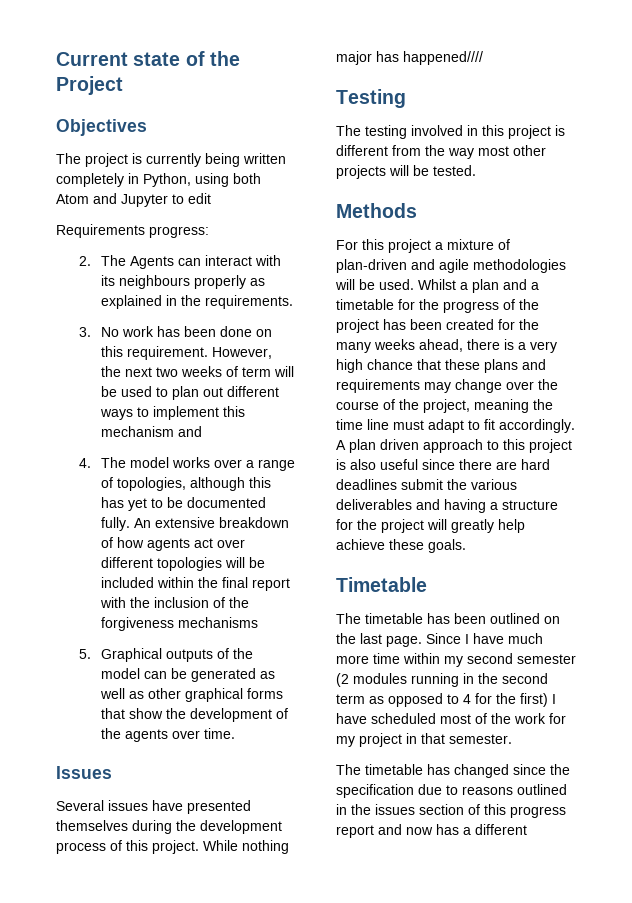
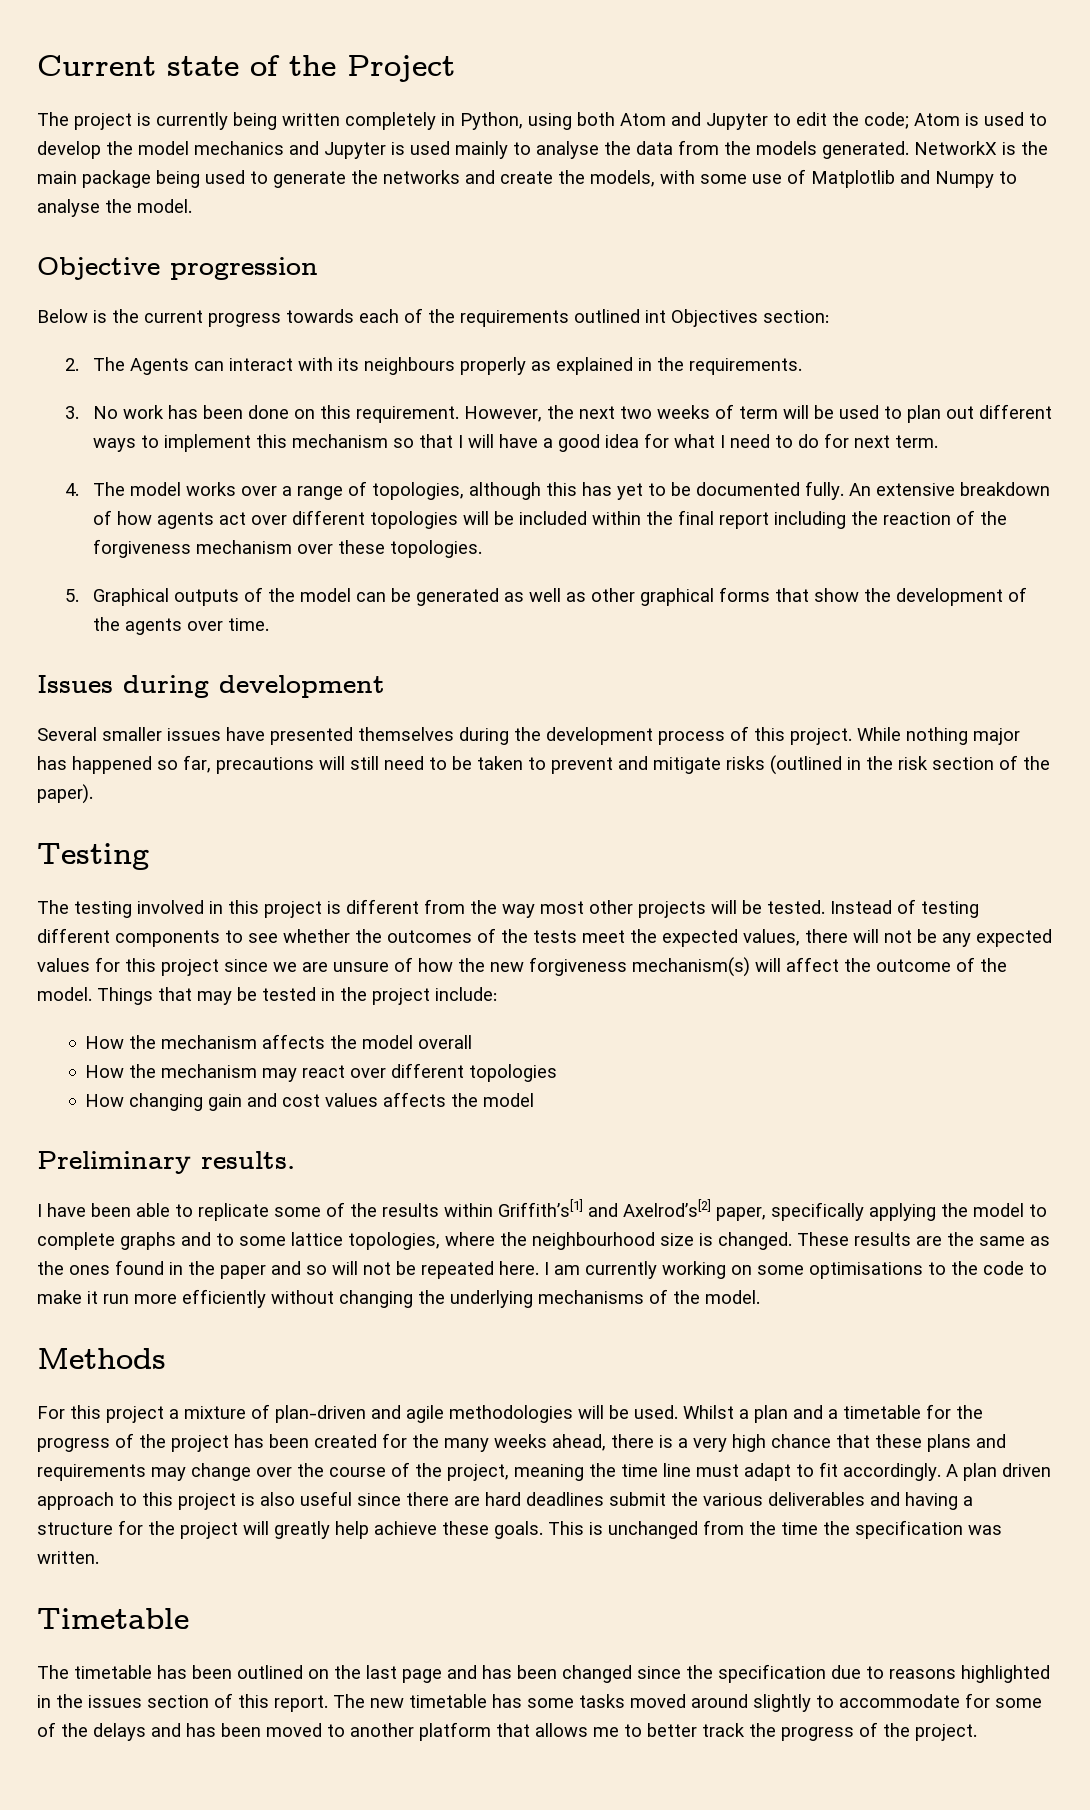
[56,119,147,136] // Objectives -> (455, 68) none
[56,224,209,238] // Requirements progress: -> [832,112,1047,129] [37,140,1048,159] [37,169,1017,188] [37,199,192,217] [37,257,318,280] [37,308,829,327] the code; Atom is used to develop the model mechanics and Jupyter is used mainly to analyse the data from the models generated. NetworkX is the main package being used to generate the networks and create the models, with some use of Matplotlib and Numpy to analyse the model. // Objective progression // Below is the current progress towards each of the requirements outlined int Objectives section:
[178,426,203,437] and -> [392,433,938,452] so that I will have a good idea for what I need to do for next term.
[100,597,250,608] [101,617,259,631] with the inclusion of the forgiveness mechanisms -> [773,510,1007,529] [92,539,482,558] including the reaction of the forgiveness mechanism over these topologies.
(112, 772) none -> [123,675,385,698] during development
(104, 805) none -> [102,727,162,741] smaller
[403,51,483,65] happened//// -> [72,755,1050,775] [37,784,93,804] happened so far, precautions will still need to be taken to prevent and mitigate risks (outlined in the risk section of the paper).
(476, 170) none -> [830,899,979,918] [37,928,1052,947] [37,957,1007,977] [37,987,497,1005] [85,1034,473,1049] [85,1063,558,1082] [85,1092,535,1111] [37,1151,295,1174] [37,1199,1047,1221] [37,1232,1050,1250] [37,1260,1047,1279] [37,1289,760,1308] Instead of testing different components to see whether the outcomes of the tests meet the expected values, there will not be any expected values for this project since we are unsure of how the new forgiveness mechanism(s) will affect the outcome of the model. Things that may be tested in the project include: // How the mechanism affects the model overall // How the mechanism may react over different topologies // How changing gain and cost values affects the model // Preliminary results. // I have been able to replicate some of the results within Griffith’s[1] and Axelrod’s[2] paper, specifically applying the model to complete graphs and to some lattice topologies, where the neighbourhood size is changed. These results are the same as the ones found in the paper and so will not be repeated here. I am currently working on some optimisations to the code to make it run more efficiently without changing the underlying mechanisms of the model.
(466, 546) none -> [548,1520,1002,1539] [37,1551,99,1564] This is unchanged from the time the specification was written.
[386,633,543,647] [336,653,576,667] [336,673,548,687] [336,693,556,707] [336,713,566,724] [336,733,512,747] [336,764,450,775] page. Since I have much more time within my second semester (2 modules running in the second term as opposed to 4 for the first) I have scheduled most of the work for my project in that semester. // The timetable has -> [402,1665,557,1683] page and has been
[517,784,567,795] outlined -> [961,1665,1050,1683] highlighted
[510,806,566,818] [336,824,527,838] progress report and now has a different -> [274,1693,1042,1712] [37,1722,977,1741] report. The new timetable has some tasks moved around slightly to accommodate for some of the delays and has been moved to another platform that allows me to better track the progress of the project.

